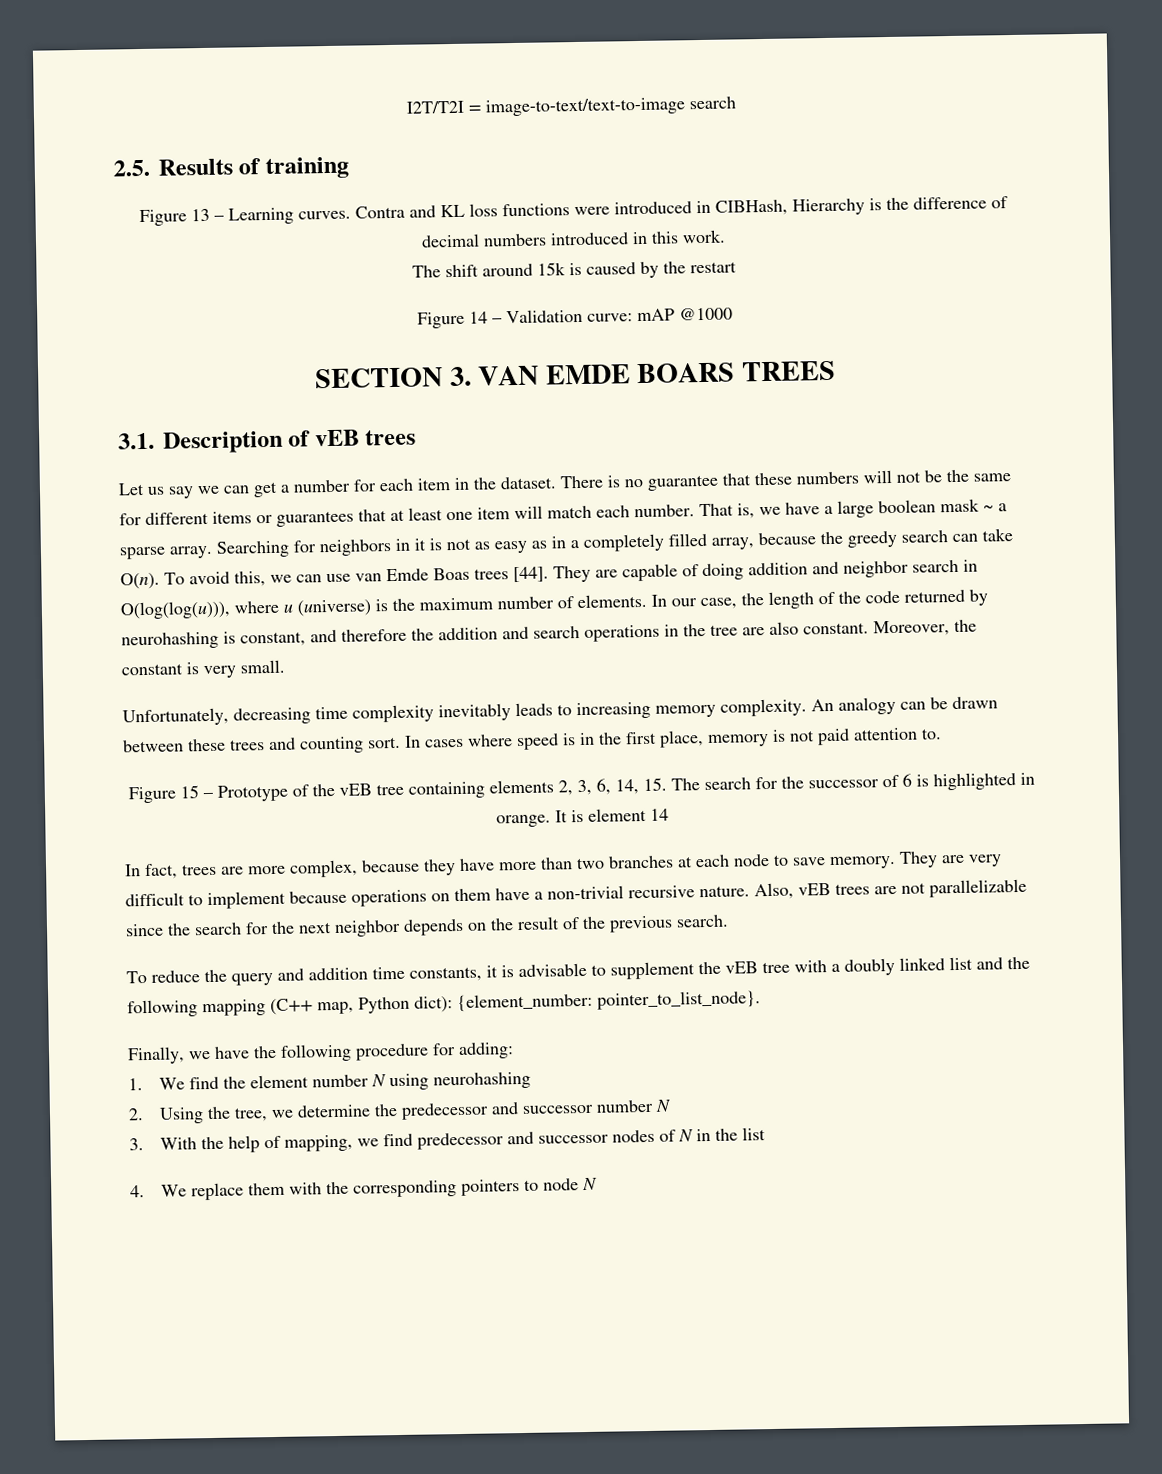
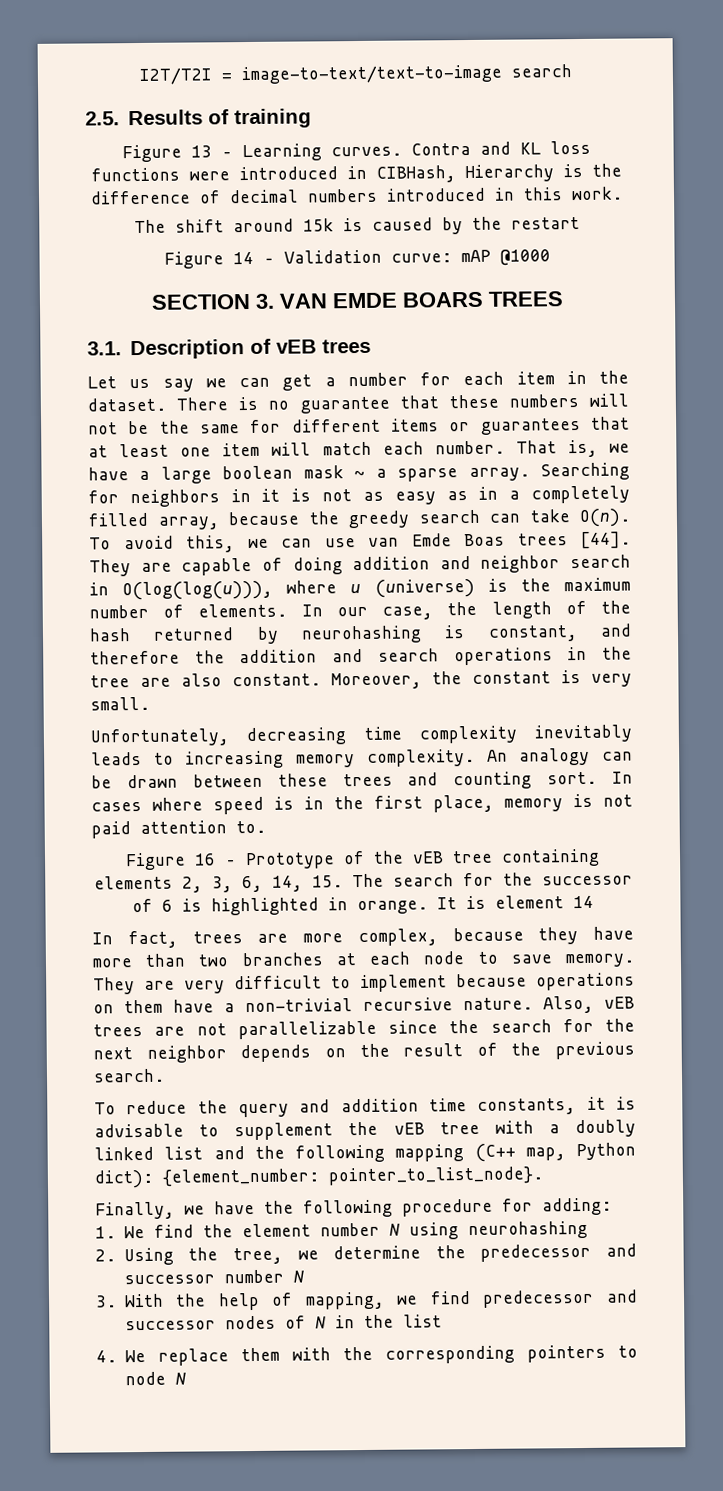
[865,590,900,604] code -> [89,628,131,642] hash
[180,785,199,799] 15 -> [194,853,216,866] 16

